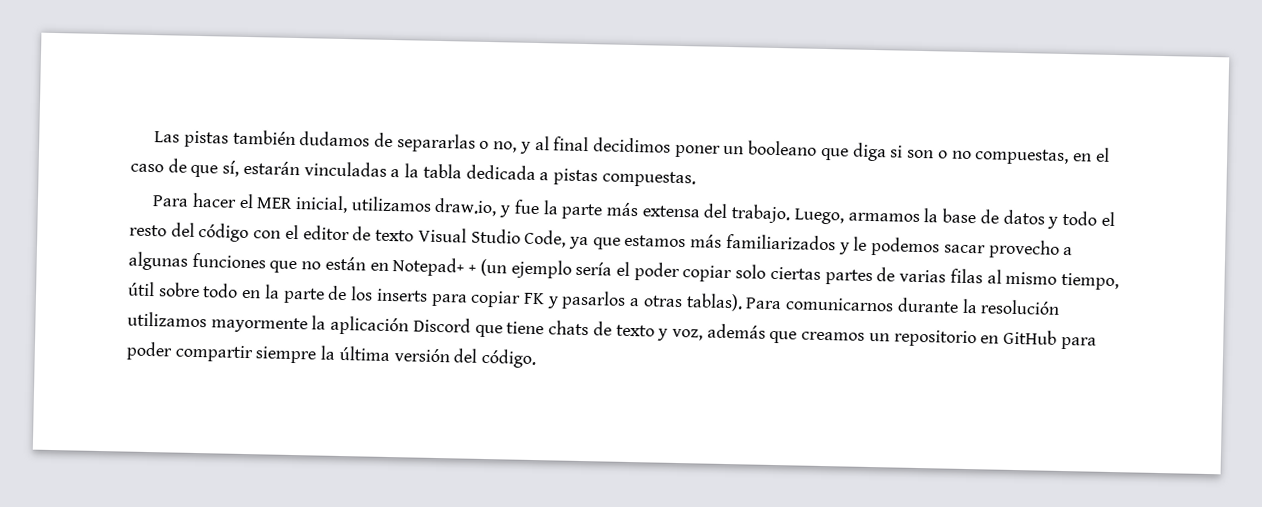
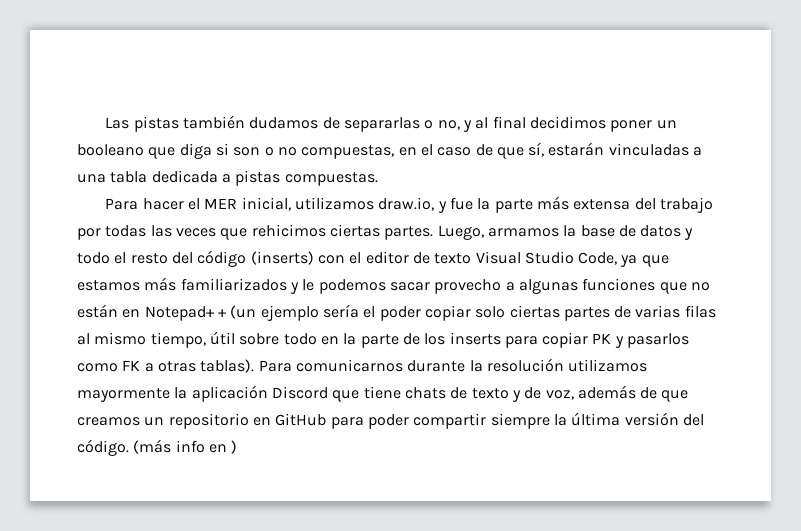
[404,163,420,178] la -> [77,174,106,183] una
[731,204,792,224] trabajo. -> [659,197,713,213] [77,224,434,240] trabajo por todas las veces que rehicimos ciertas partes.
(250, 233) none -> [250,251,314,265] (inserts)
[522,292,545,305] FK -> [592,333,612,344] PK
(627, 300) none -> [77,360,141,372] como FK
(669, 334) none -> [524,387,542,399] de
(766, 331) none -> [640,387,658,399] de
(537, 358) none -> [133,439,238,454] (más info en )

